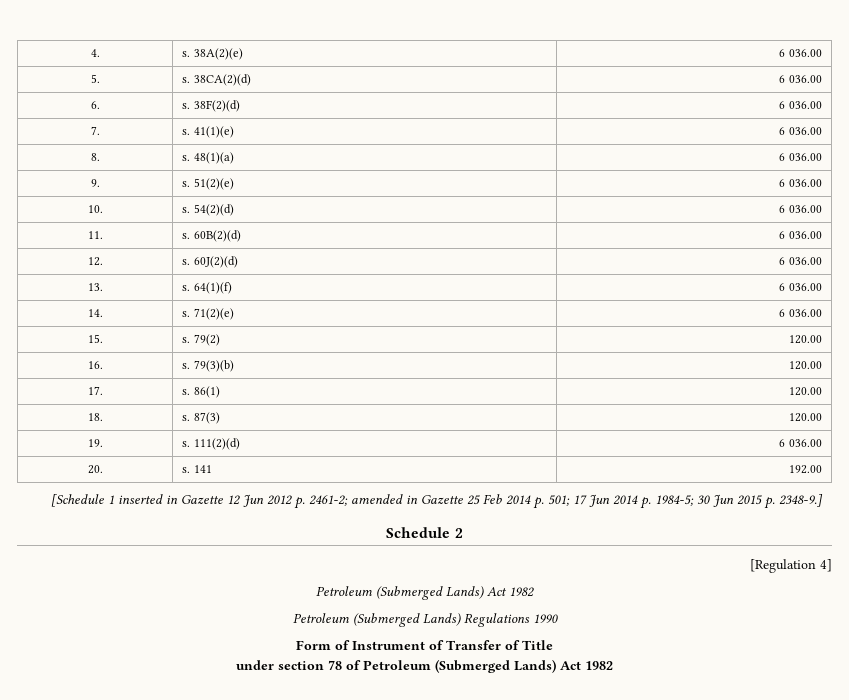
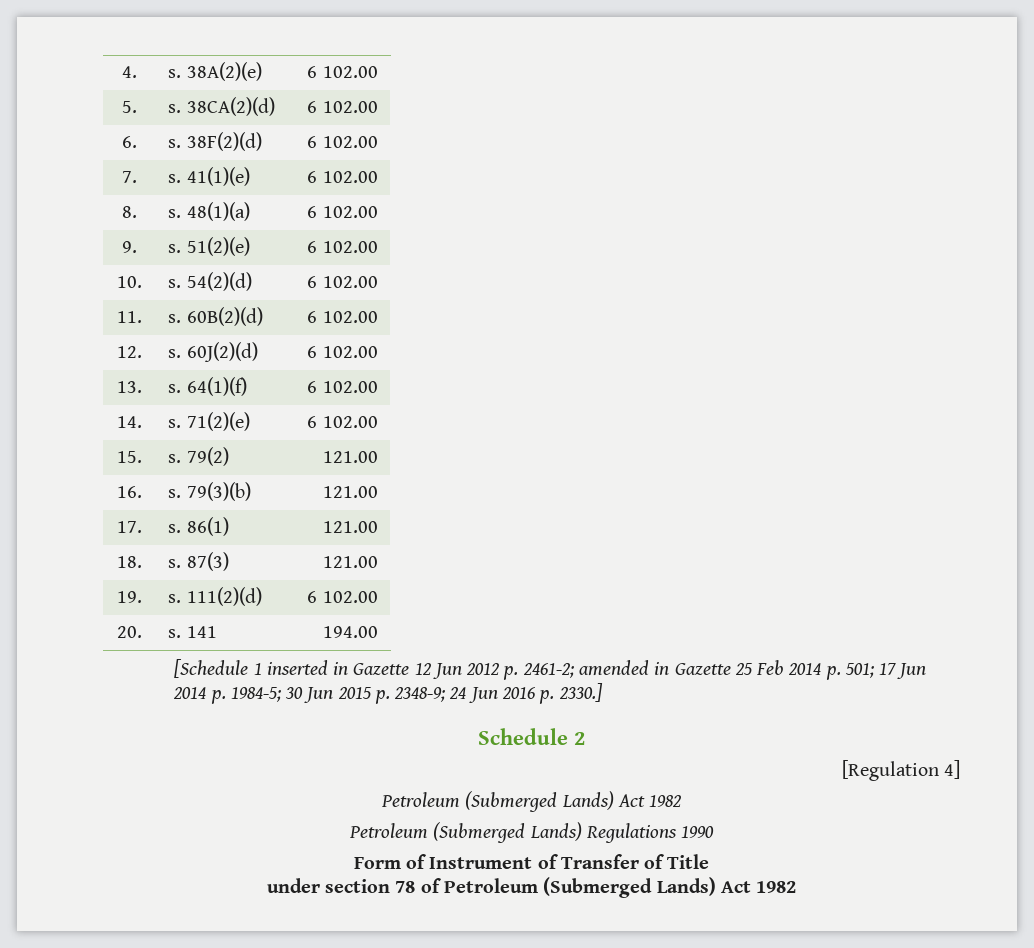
[788,49,822,57] 036.00 -> [322,66,378,78] 102.00
[788,75,822,83] 036.00 -> [322,101,378,113] 102.00
[788,101,822,109] 036.00 -> [322,136,378,148] 102.00
[788,127,822,135] 036.00 -> [322,171,378,183] 102.00
[788,153,822,161] 036.00 -> [322,206,378,218] 102.00
[788,179,822,187] 036.00 -> [322,241,378,253] 102.00
[788,205,822,213] 036.00 -> [322,276,378,288] 102.00
[788,231,822,239] 036.00 -> [322,311,378,323] 102.00
[788,257,822,265] 036.00 -> [322,346,378,358] 102.00
[788,283,822,291] 036.00 -> [322,381,378,393] 102.00
[788,309,822,317] 036.00 -> [322,416,378,428] 102.00
[788,335,822,344] 120.00 -> [322,451,378,463] 121.00
[788,361,822,370] 120.00 -> [322,486,378,498] 121.00
[788,387,822,396] 120.00 -> [322,521,378,533] 121.00
[788,413,822,422] 120.00 -> [322,556,378,568] 121.00
[788,439,822,447] 036.00 -> [322,591,378,603] 102.00
[788,465,822,474] 192.00 -> [322,626,378,638] 194.00
[779,494,824,507] 2348-9.] -> [394,683,603,704] 2348-9; 24 Jun 2016 p. 2330.]

